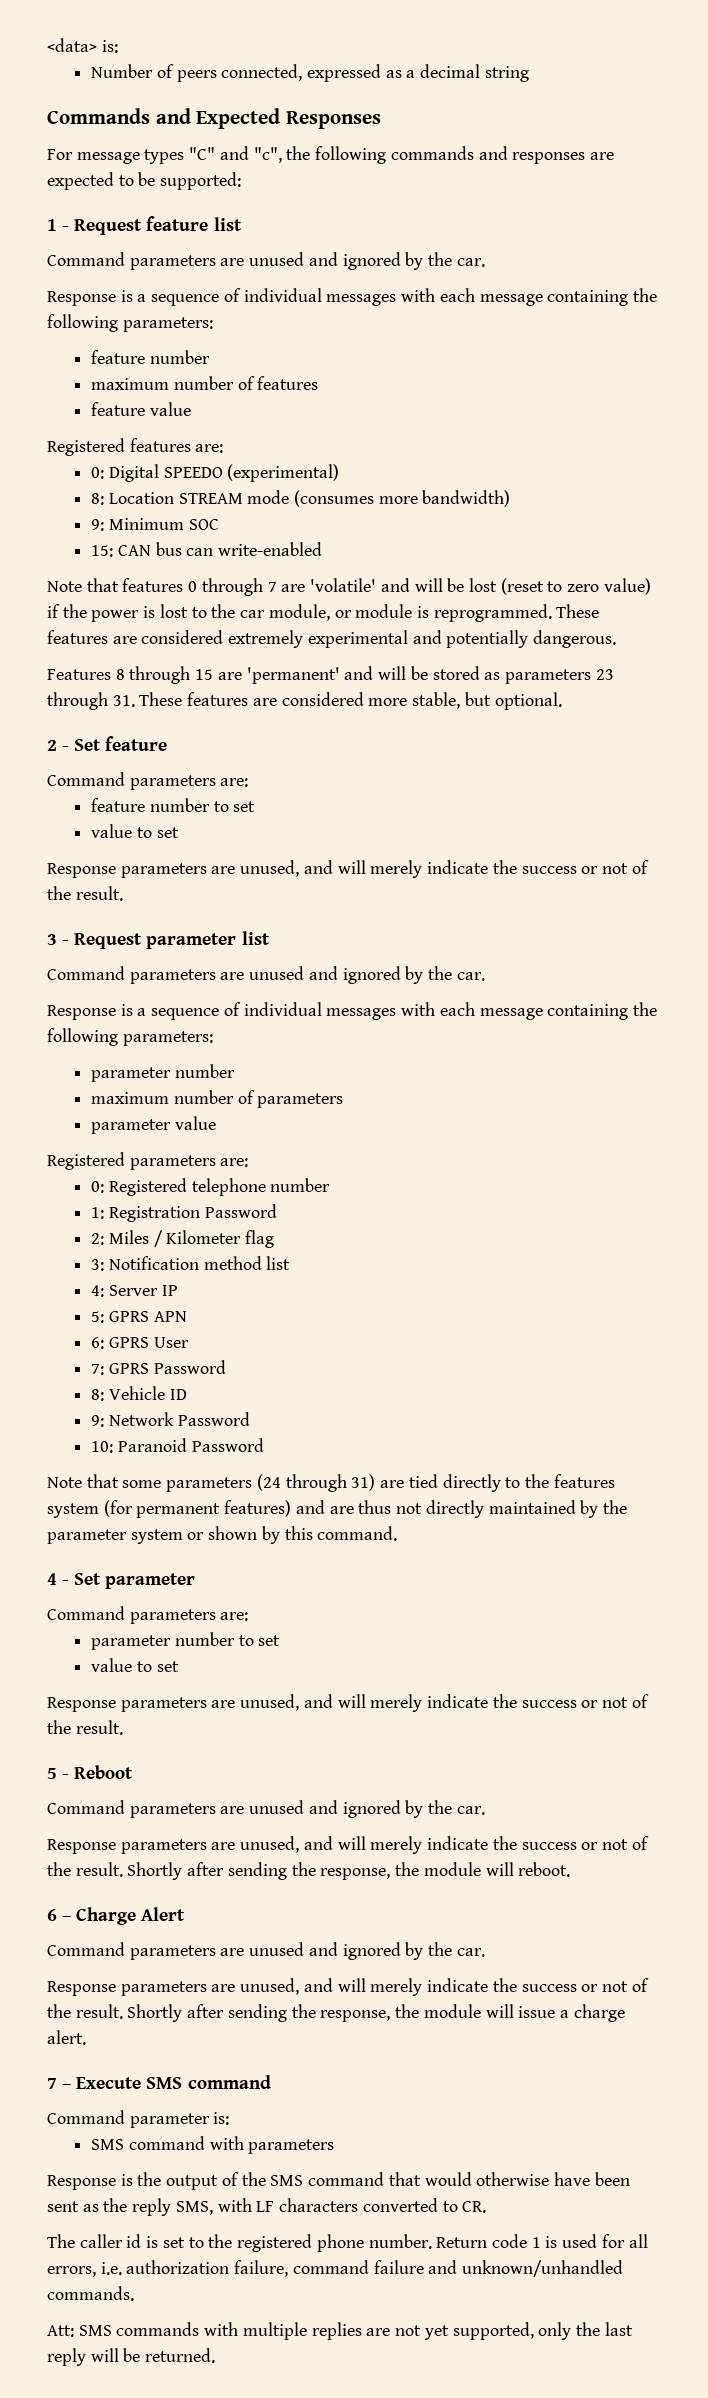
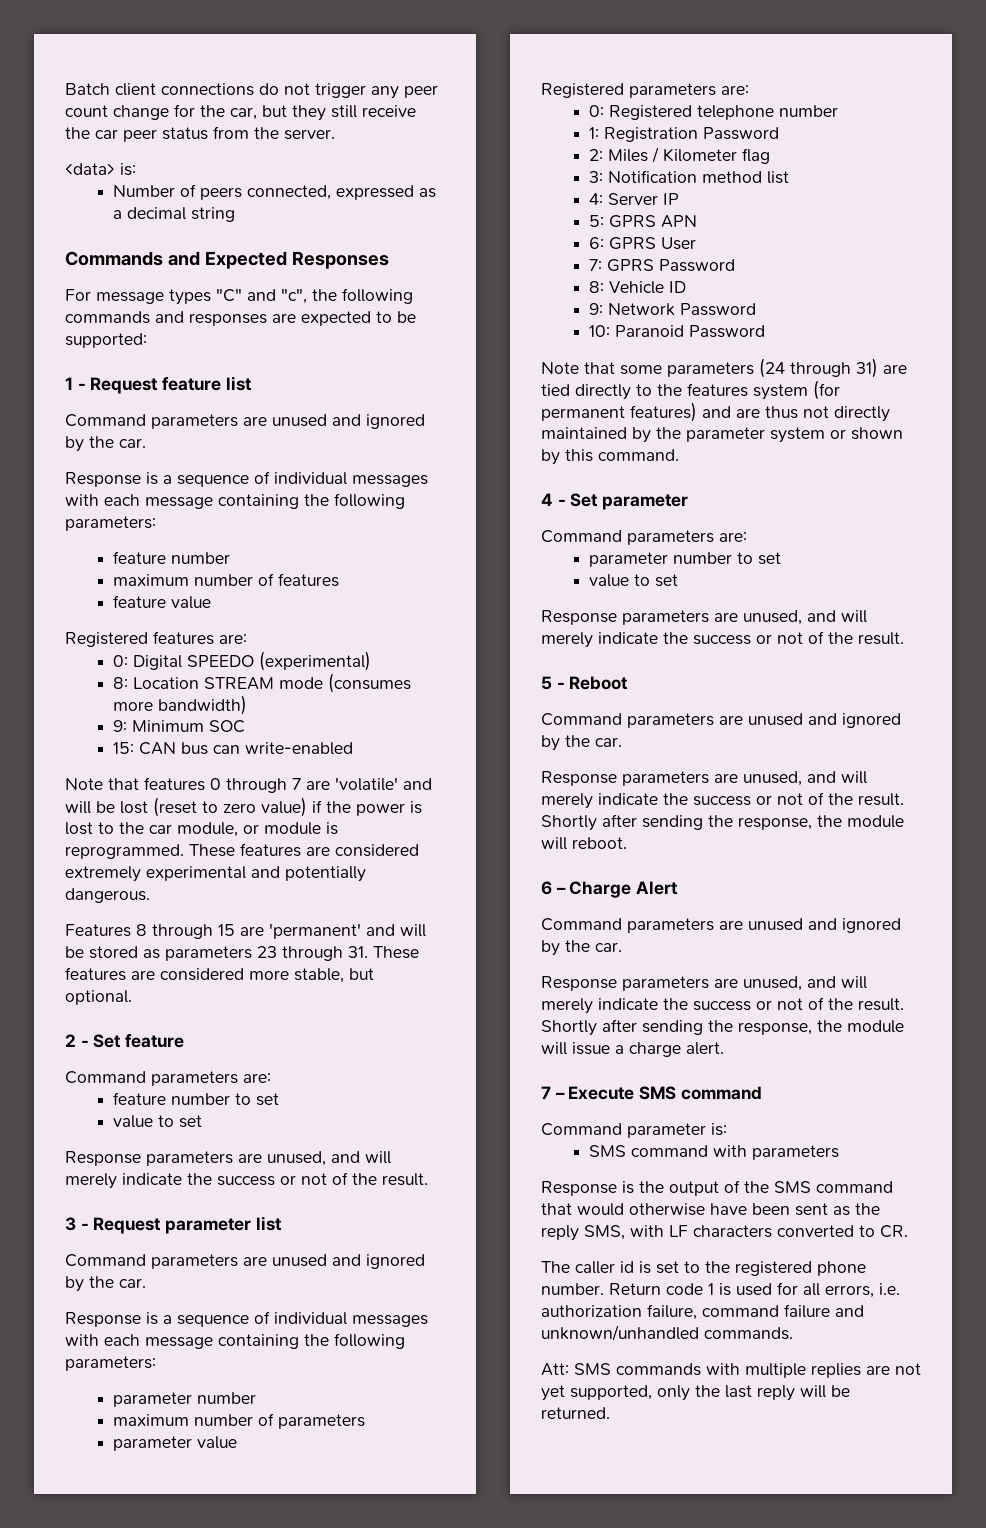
(47, 45) none -> [65,83,438,99] [65,104,416,121] [65,126,335,142] Batch client connections do not trigger any peer count change for the car, but they still receive the car peer status from the server. //

